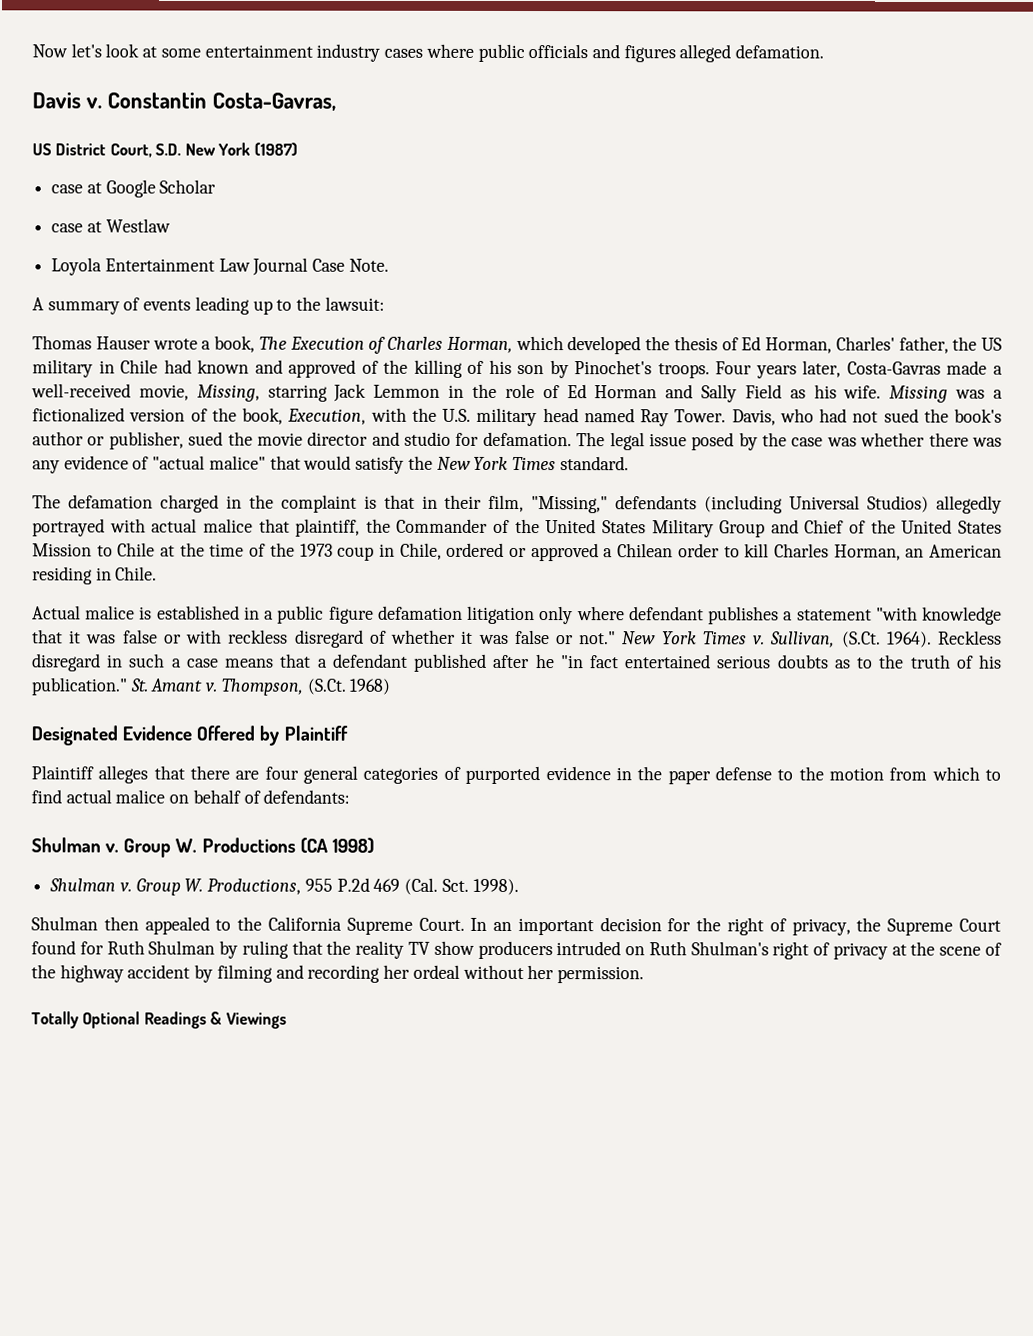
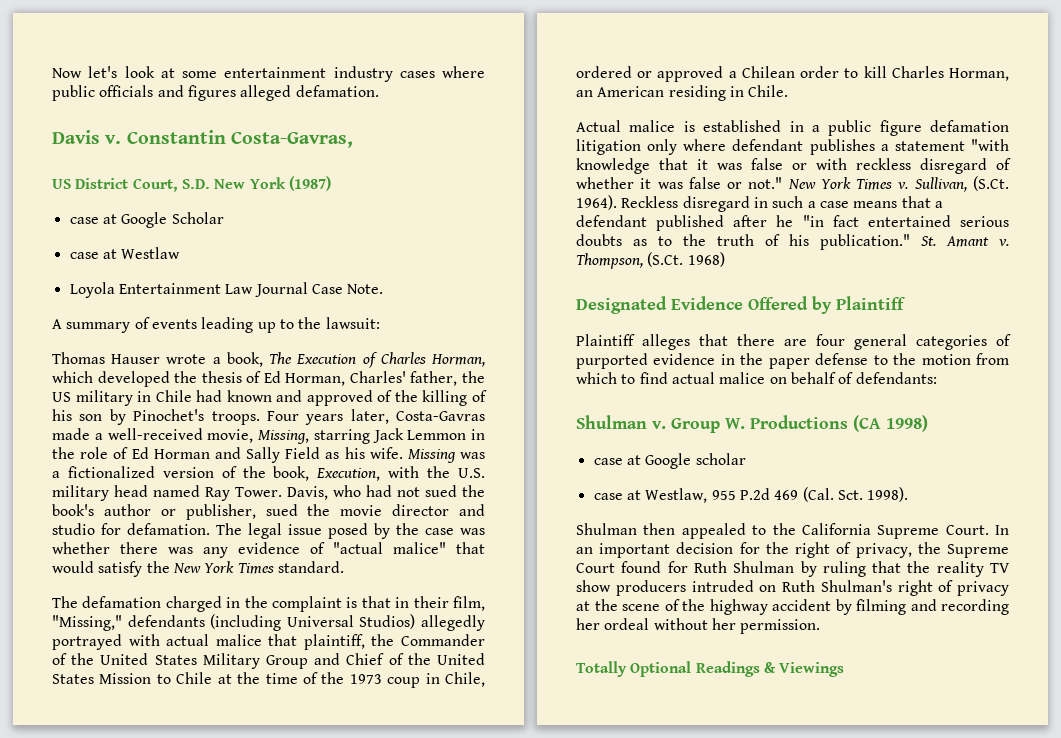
[49,878,302,896] Shulman v. Group W. Productions, -> [593,453,746,469] [593,488,708,503] case at Google scholar // case at Westlaw,

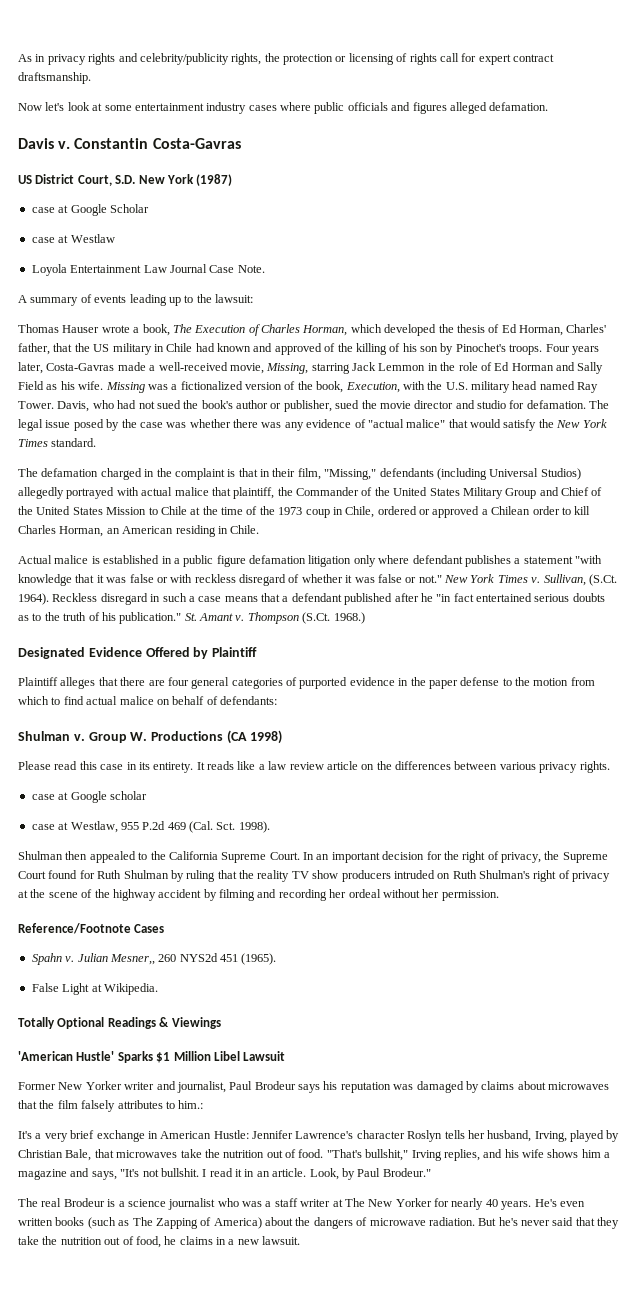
(52, 73) none -> [18,53,554,65] [18,72,91,84] As in privacy rights and celebrity/publicity rights, the protection or licensing of rights call for expert contract draftsmanship. //
[231,131,354,148] Costa-Gavras, -> [152,138,241,149] Costa-Gavras
(458, 378) none -> [53,343,73,352] that
[576,252,725,269] Thompson, (S.Ct. 1968) -> [247,612,365,624] Thompson (S.Ct. 1968.)
(928, 423) none -> [18,761,610,773] // Please read this case in its entirety. It reads like a law review article on the differences between various privacy rights.
(821, 626) none -> [18,923,165,934] [31,953,277,965] [31,983,158,995] // Reference/Footnote Cases // Spahn v. Julian Mesner,, 260 NYS2d 451 (1965). // False Light at Wikipedia.
(845, 669) none -> [18,1051,286,1063] [18,1081,609,1093] [18,1100,204,1112] [18,1130,620,1142] [18,1149,611,1161] [18,1168,431,1180] [18,1198,585,1210] [18,1217,620,1229] [18,1236,301,1248] // 'American Hustle' Sparks $1 Million Libel Lawsuit // Former New Yorker writer and journalist, Paul Brodeur says his reputation was damaged by claims about microwaves that the film falsely attributes to him.: // It's a very brief exchange in American Hustle: Jennifer Lawrence's character Roslyn tells her husband, Irving, played by Christian Bale, that microwaves take the nutrition out of food. "That's bullshit," Irving replies, and his wife shows him a magazine and says, "It's not bullshit. I read it in an article. Look, by Paul Brodeur." // The real Brodeur is a science journalist who was a staff writer at The New Yorker for nearly 40 years. He's even written books (such as The Zapping of America) about the dangers of microwave radiation. But he's never said that they take the nutrition out of food, he claims in a new lawsuit.

